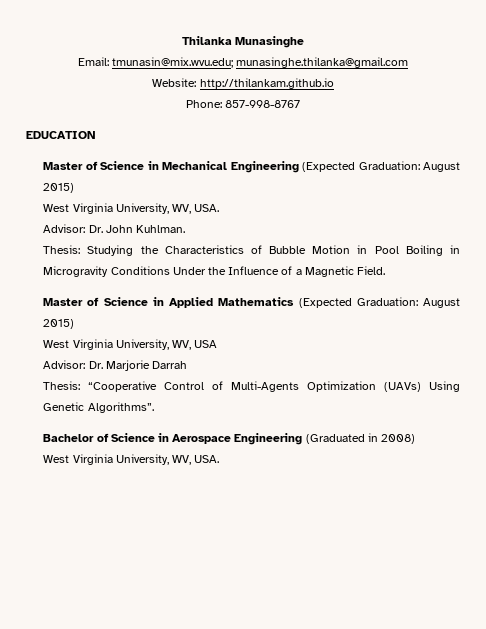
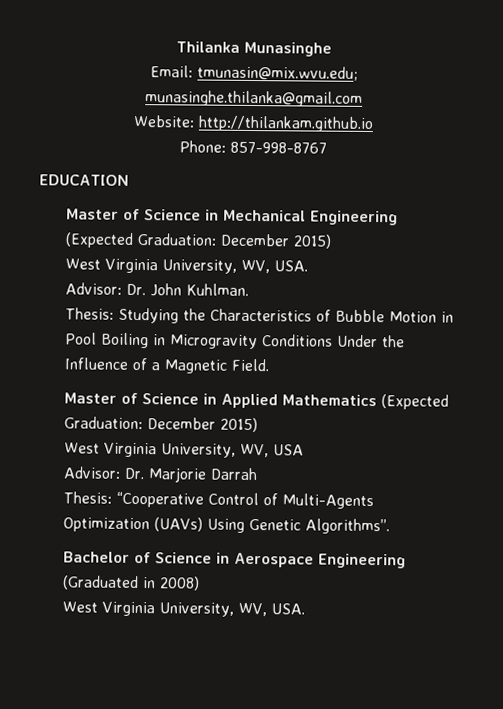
[423,162,460,172] August -> [219,233,290,247] December
[423,298,460,308] August -> [146,417,216,430] December

